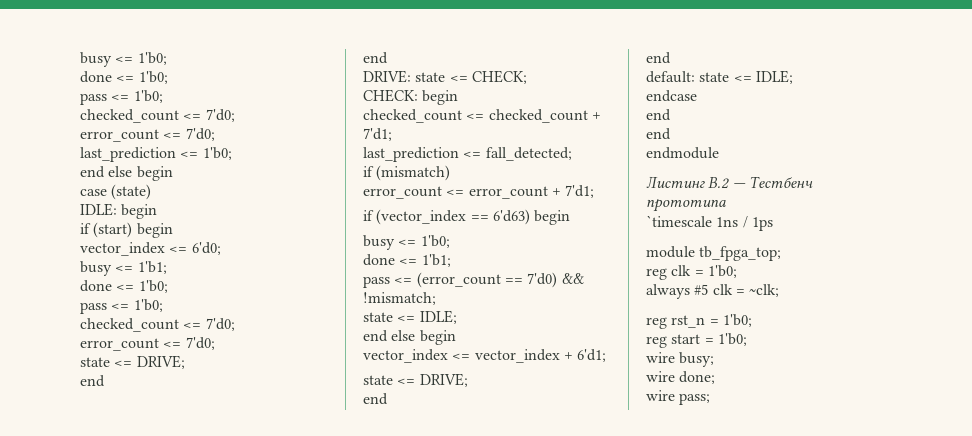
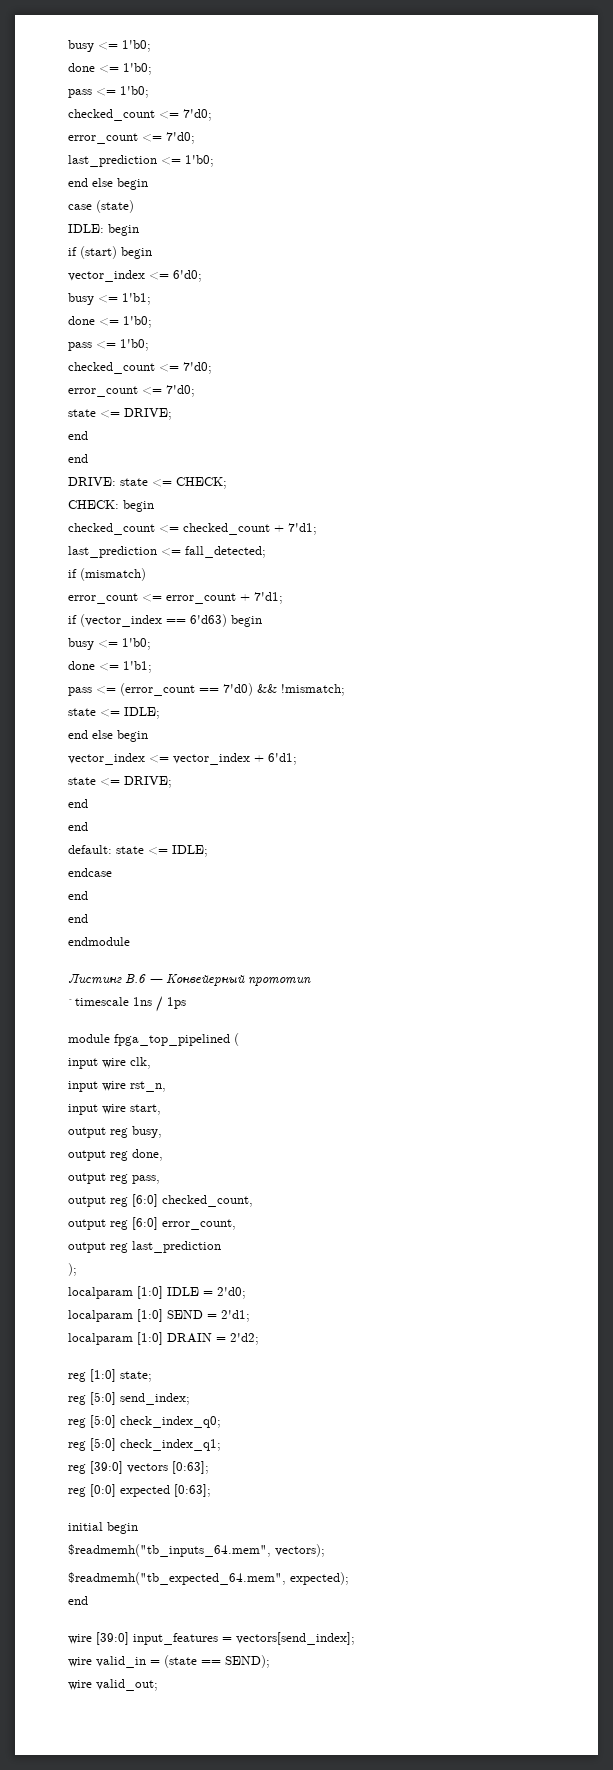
[708,176,813,189] [646,199,726,212] В.2 — Тестбенч прототипа -> [125,974,311,986] В.6 — Конвейерный прототип
[699,246,782,261] [646,265,737,280] [646,284,780,299] [646,314,752,329] [646,333,747,348] [646,352,715,367] [646,371,716,384] [646,390,711,405] tb_fpga_top; // reg clk = 1'b0; // always #5 clk = ~clk; // reg rst_n = 1'b0; // reg start = 1'b0; // wire busy; // wire done; // wire pass; -> [114,1033,239,1046] [68,1057,151,1069] [68,1081,166,1092] [68,1104,161,1115] [68,1126,162,1138] [68,1149,163,1161] [68,1173,160,1184] [68,1194,253,1207] [68,1217,236,1230] [68,1241,221,1253] [68,1263,77,1276] [68,1286,246,1299] [68,1309,250,1322] [68,1332,259,1345] [68,1369,152,1382] [68,1392,190,1405] [68,1415,221,1428] [68,1438,221,1451] [68,1461,209,1474] [68,1484,211,1497] [68,1522,138,1534] [68,1544,325,1557] [68,1572,349,1585] [68,1596,88,1605] [68,1632,355,1645] [68,1655,270,1668] [68,1679,158,1691] fpga_top_pipelined ( // input wire clk, // input wire rst_n, // input wire start, // output reg busy, // output reg done, // output reg pass, // output reg [6:0] checked_count, // output reg [6:0] error_count, // output reg last_prediction // ); // localparam [1:0] IDLE = 2'd0; // localparam [1:0] SEND = 2'd1; // localparam [1:0] DRAIN = 2'd2; // reg [1:0] state; // reg [5:0] send_index; // reg [5:0] check_index_q0; // reg [5:0] check_index_q1; // reg [39:0] vectors [0:63]; // reg [0:0] expected [0:63]; // initial begin // $readmemh("tb_inputs_64.mem", vectors); // $readmemh("tb_expected_64.mem", expected); // end // wire [39:0] input_features = vectors[send_index]; // wire valid_in = (state == SEND); // wire valid_out;

